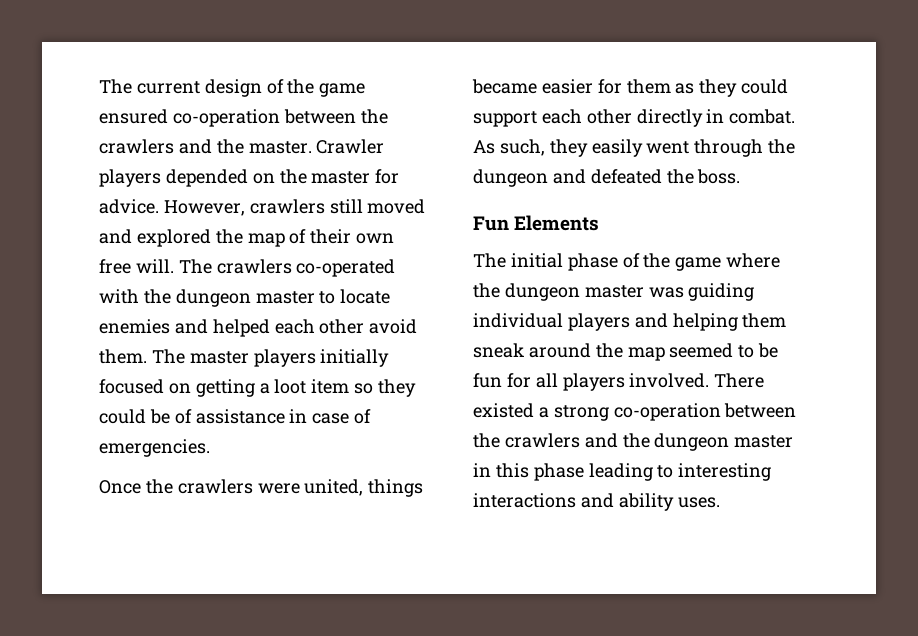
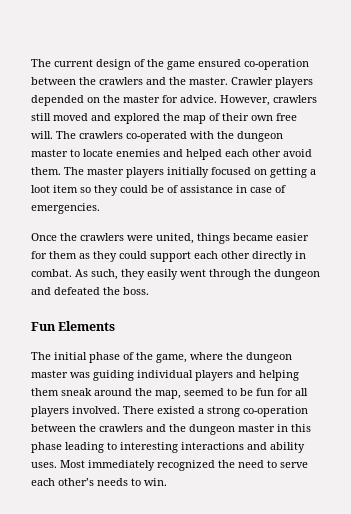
[675,257,722,271] game -> [156,354,187,363] game,
[627,347,665,361] map -> [155,390,181,399] map,
(720, 502) none -> [60,460,308,471] [31,478,167,486] Most immediately recognized the need to serve each other’s needs to win.

